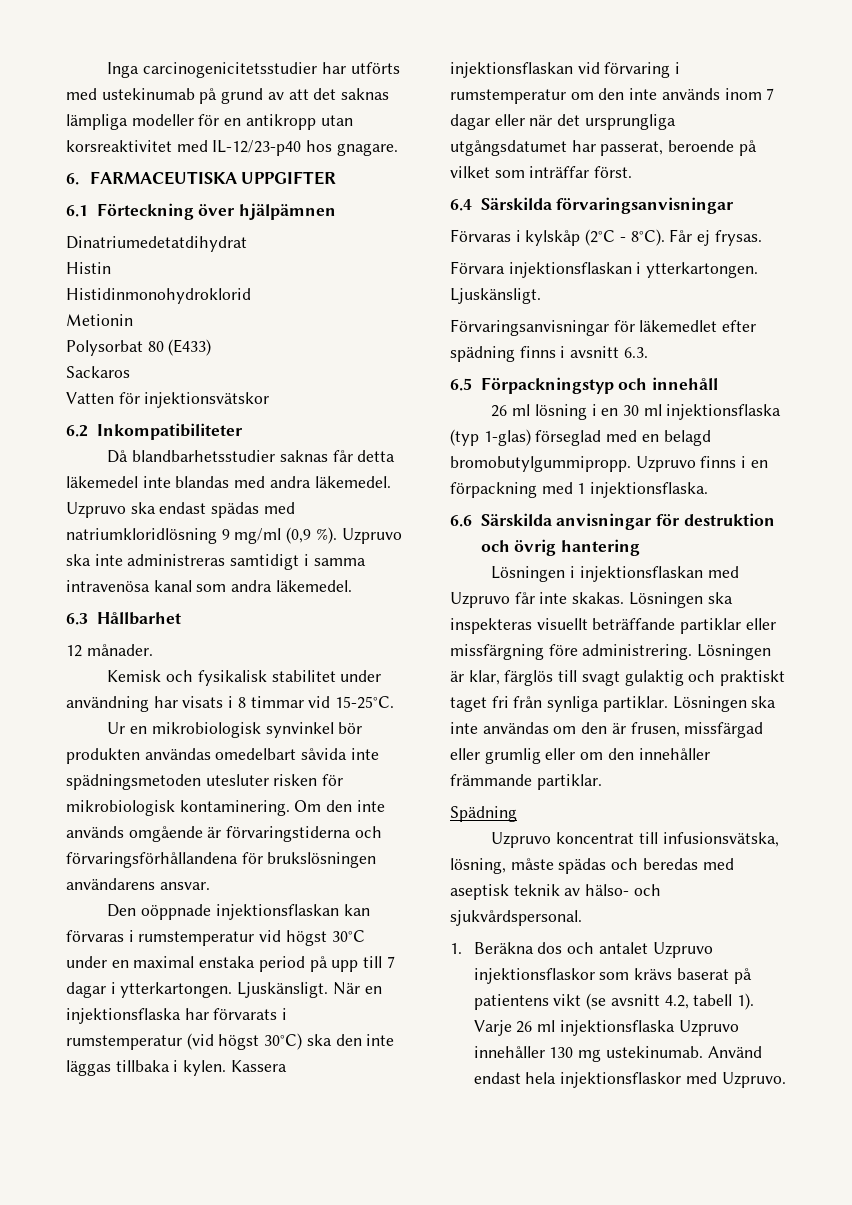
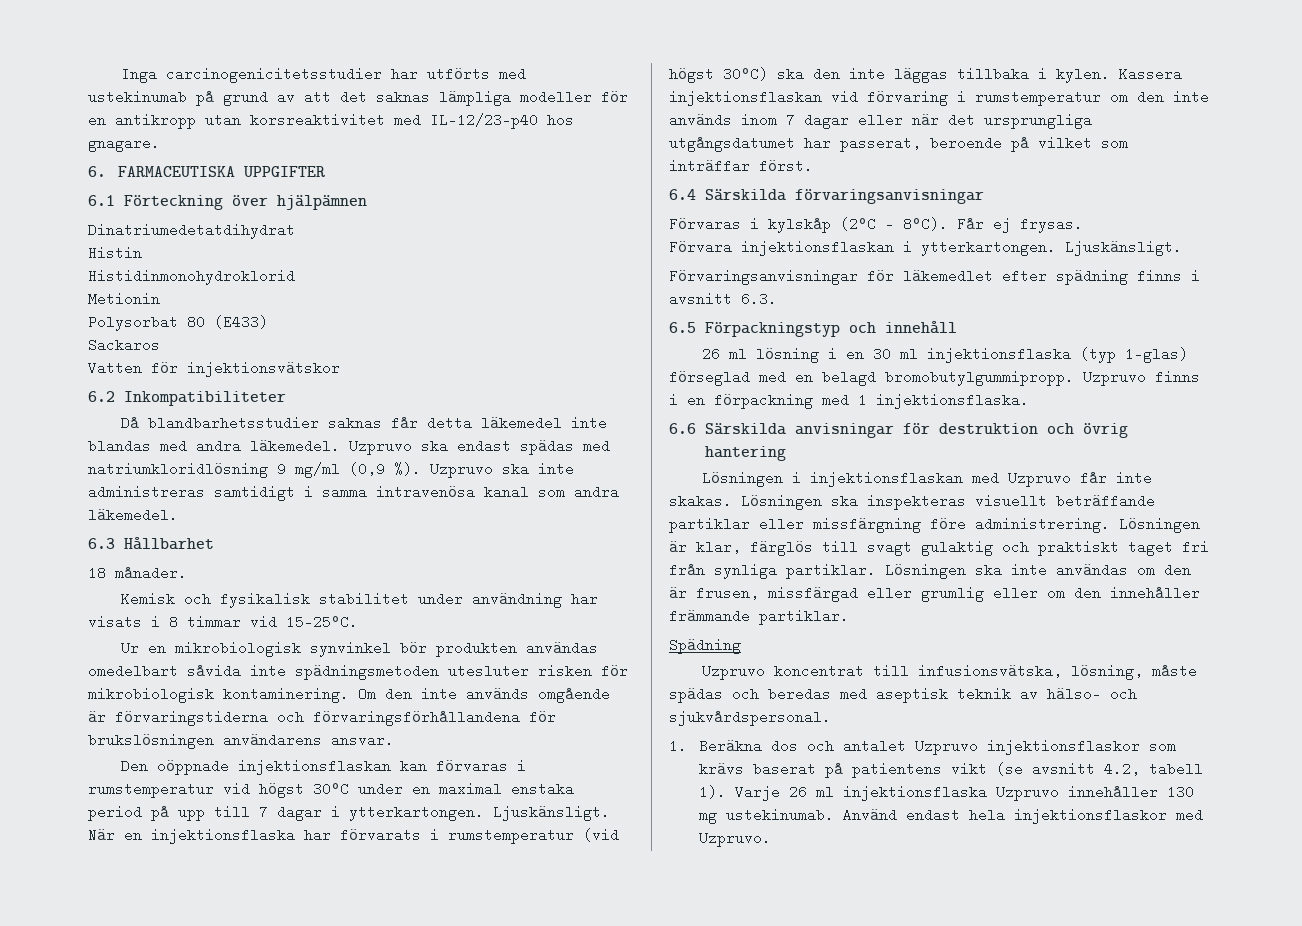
[66,645,82,657] 12 -> [88,566,106,580] 18

